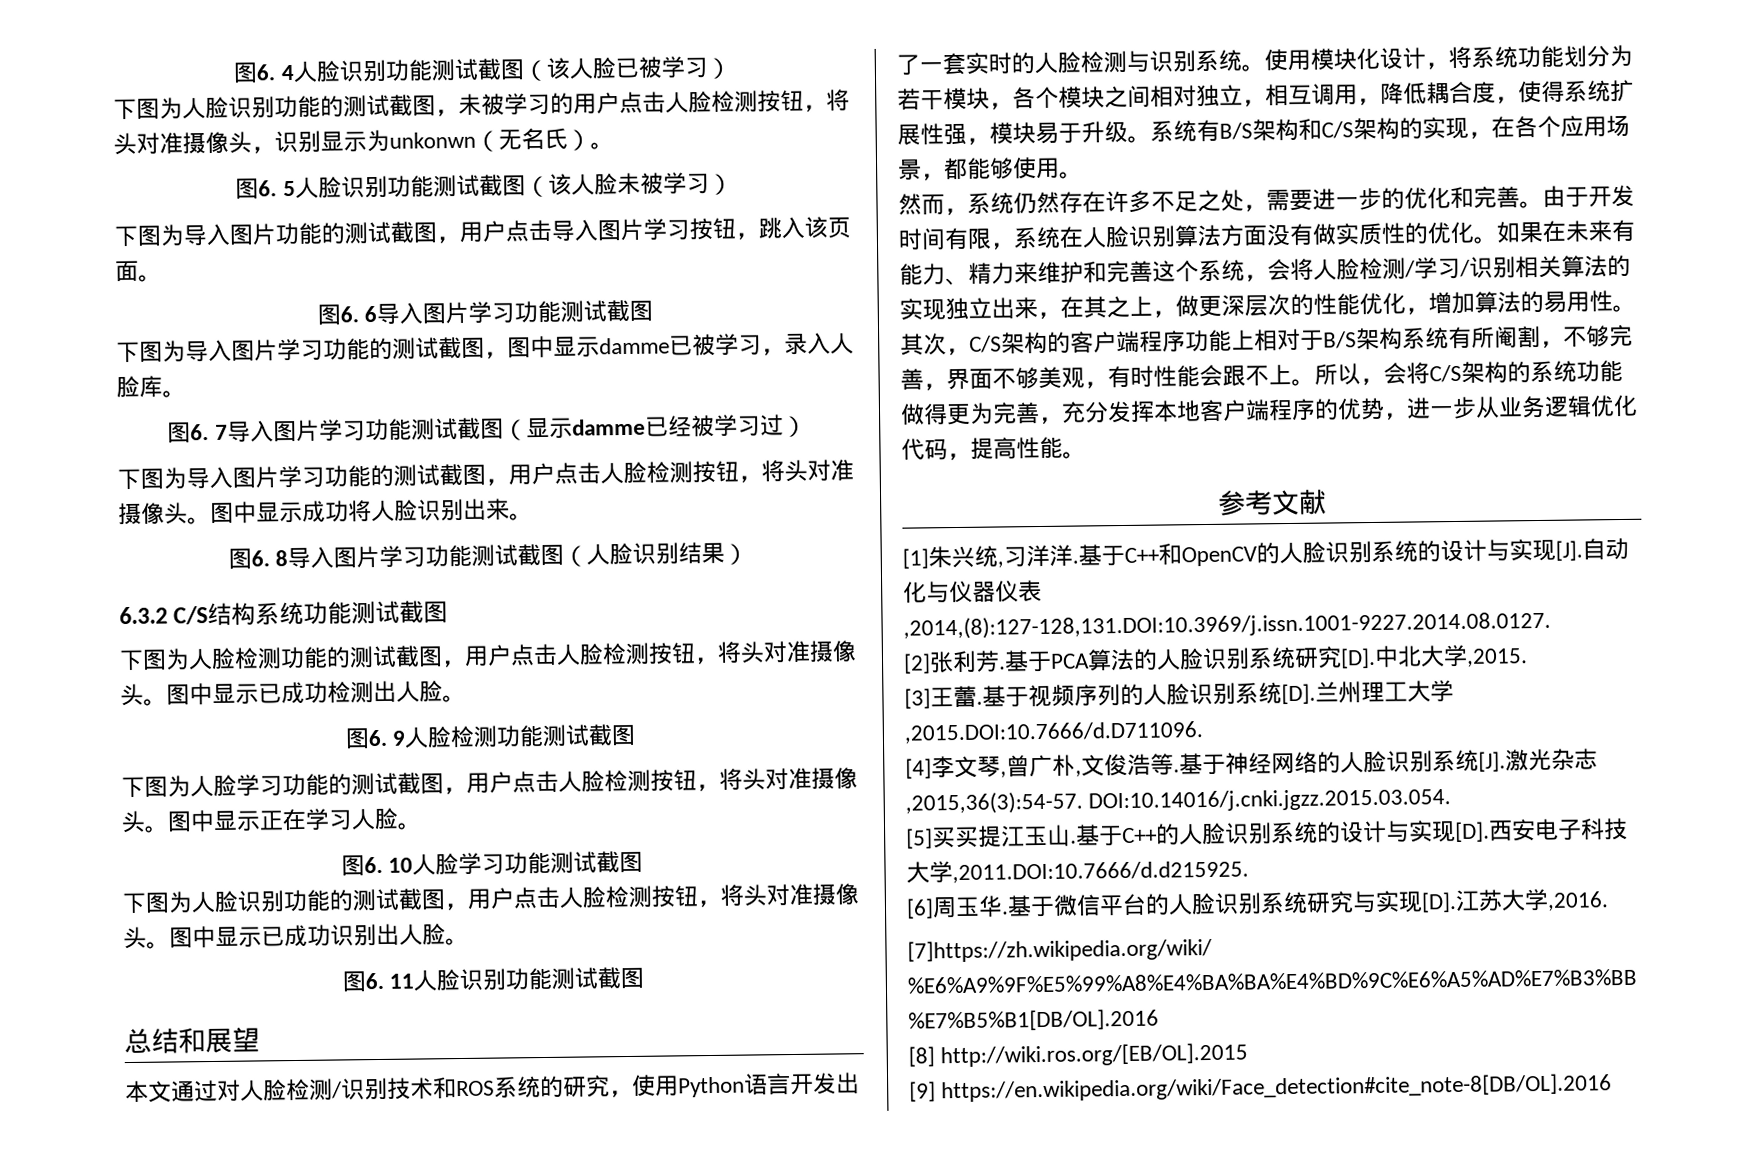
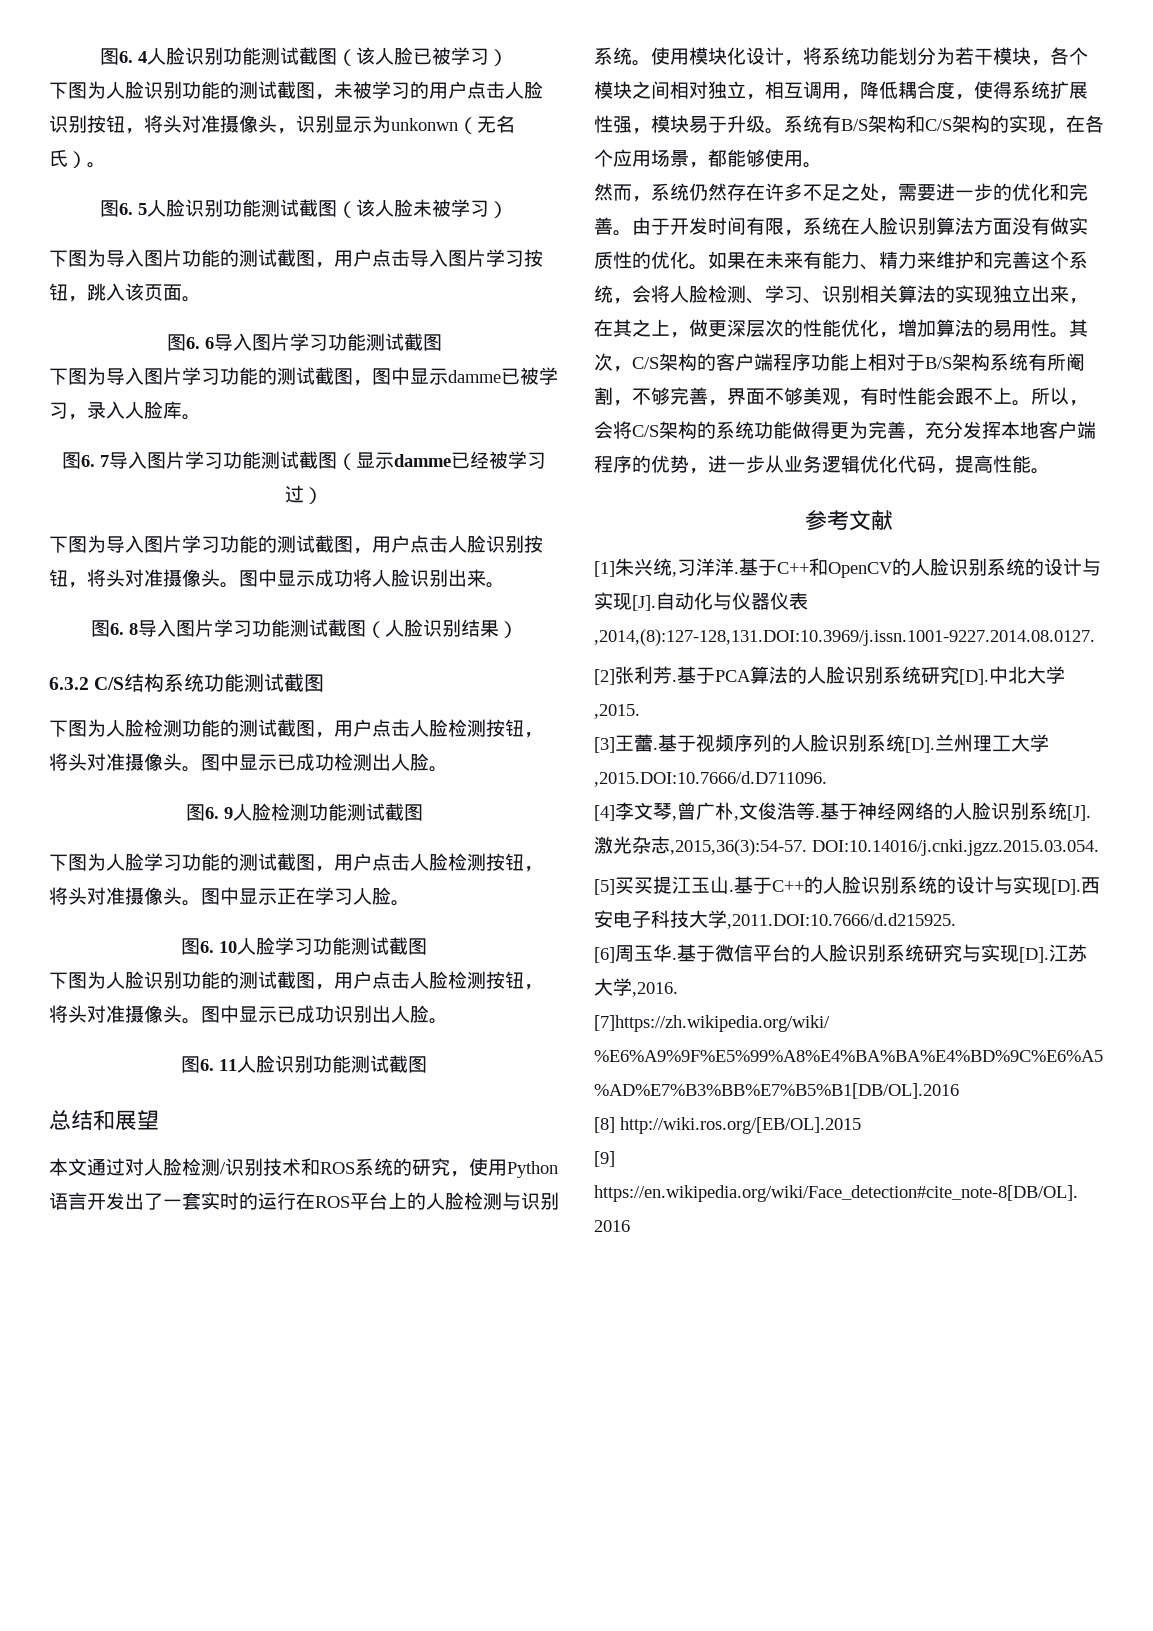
[711,90,758,113] 检测 -> [49,115,87,133] 识别
[646,461,693,484] 检测 -> [486,535,524,553] 识别
(1035, 63) none -> [258,1192,426,1210] 运行在ROS平台上的
[1404,257,1470,280] /学习/ -> [746,285,822,304] 、学习、

